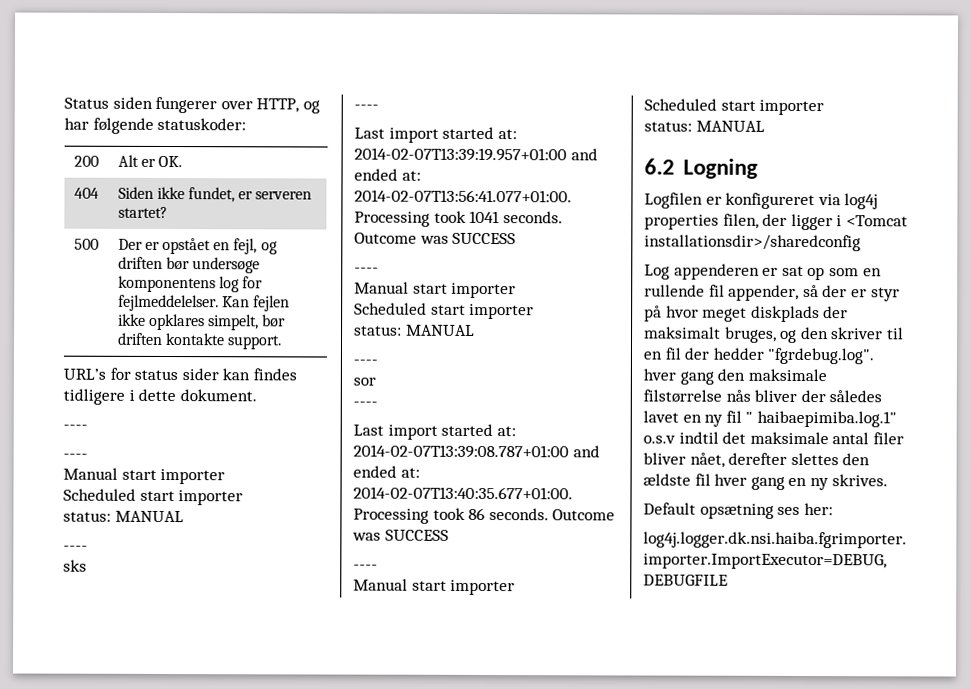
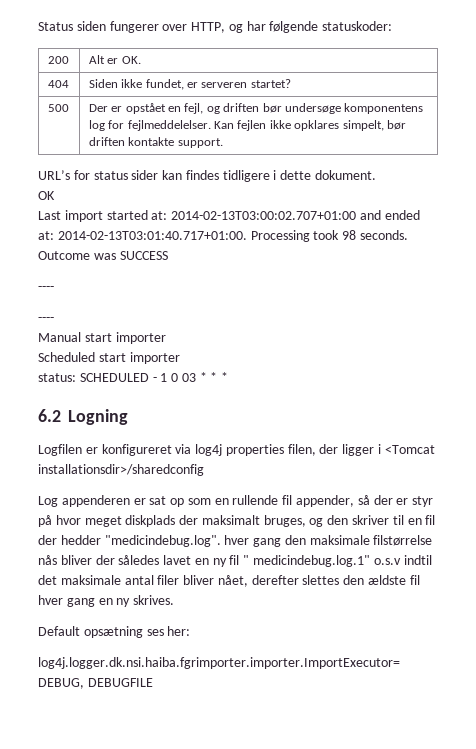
(257, 395) none -> [38,191,55,200] [38,210,420,222] [38,230,408,242] [38,251,168,260] // OK // Last import started at: 2014-02-13T03:00:02.707+01:00 and ended at: 2014-02-13T03:01:40.717+01:00. Processing took 98 seconds. Outcome was SUCCESS
[114,510,184,523] [63,545,88,551] [63,559,87,572] [354,104,379,110] [354,126,517,143] [354,147,598,162] [354,168,421,181] [354,189,572,203] [354,210,563,227] [354,232,517,245] [354,267,379,273] [354,281,517,299] [354,302,535,320] [354,324,475,336] [353,359,378,365] [353,377,376,386] [353,401,378,407] [353,423,516,440] [353,444,600,459] [353,465,420,478] [353,486,573,500] [353,507,616,524] [352,529,449,541] [353,564,378,570] [353,578,516,596] [644,98,825,116] [644,120,765,132] MANUAL // ---- // sks // ---- // Last import started at: 2014-02-07T13:39:19.957+01:00 and ended at: 2014-02-07T13:56:41.077+01:00. Processing took 1041 seconds. Outcome was SUCCESS // ---- // Manual start importer // Scheduled start importer // status: MANUAL // ---- // sor // ---- // Last import started at: 2014-02-07T13:39:08.787+01:00 and ended at: 2014-02-07T13:40:35.677+01:00. Processing took 86 seconds. Outcome was SUCCESS // ---- // Manual start importer // Scheduled start importer // status: MANUAL -> [79,372,229,382] SCHEDULED - 1 0 03 * * *
[767,347,875,365] "fgrdebug.log". -> [104,535,221,547] "medicindebug.log".
[756,410,897,428] haibaepimiba.log.1" -> [253,555,371,567] medicindebug.log.1"

